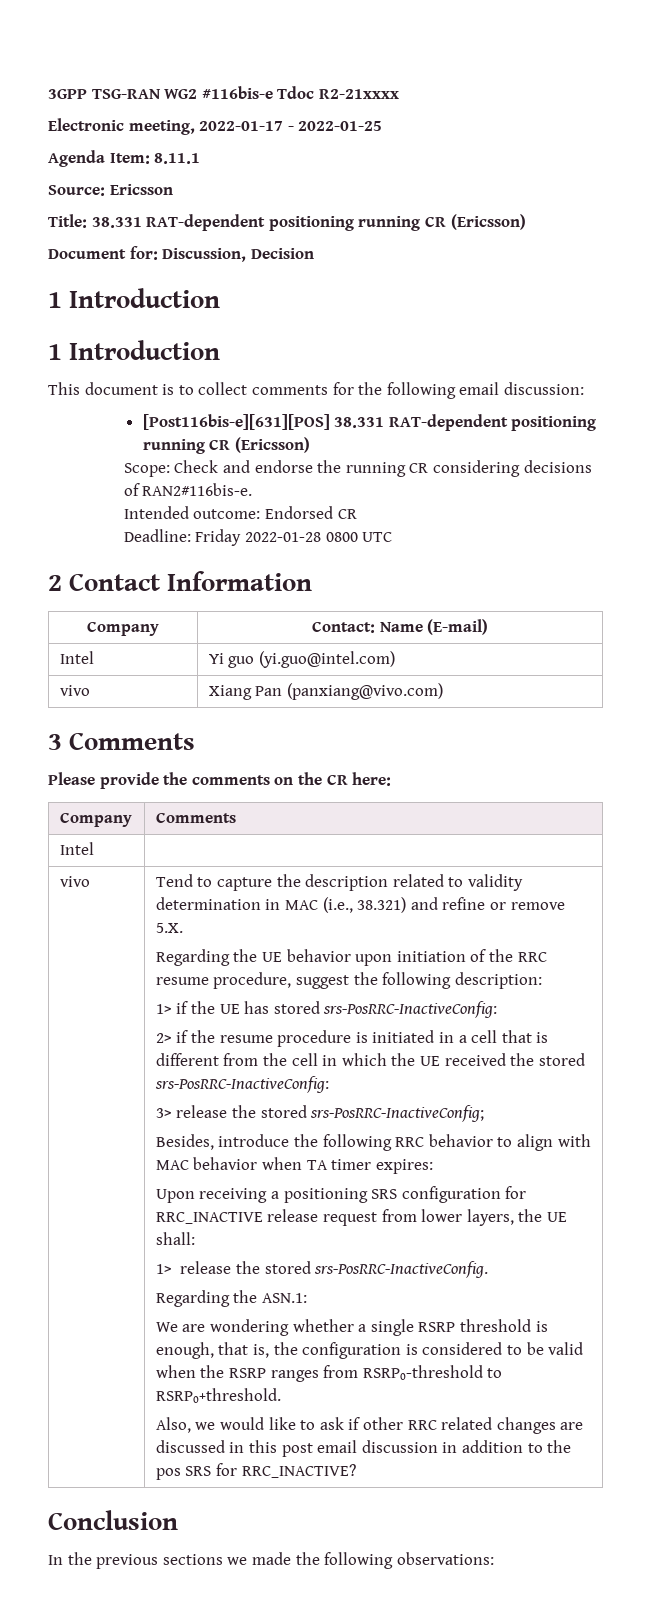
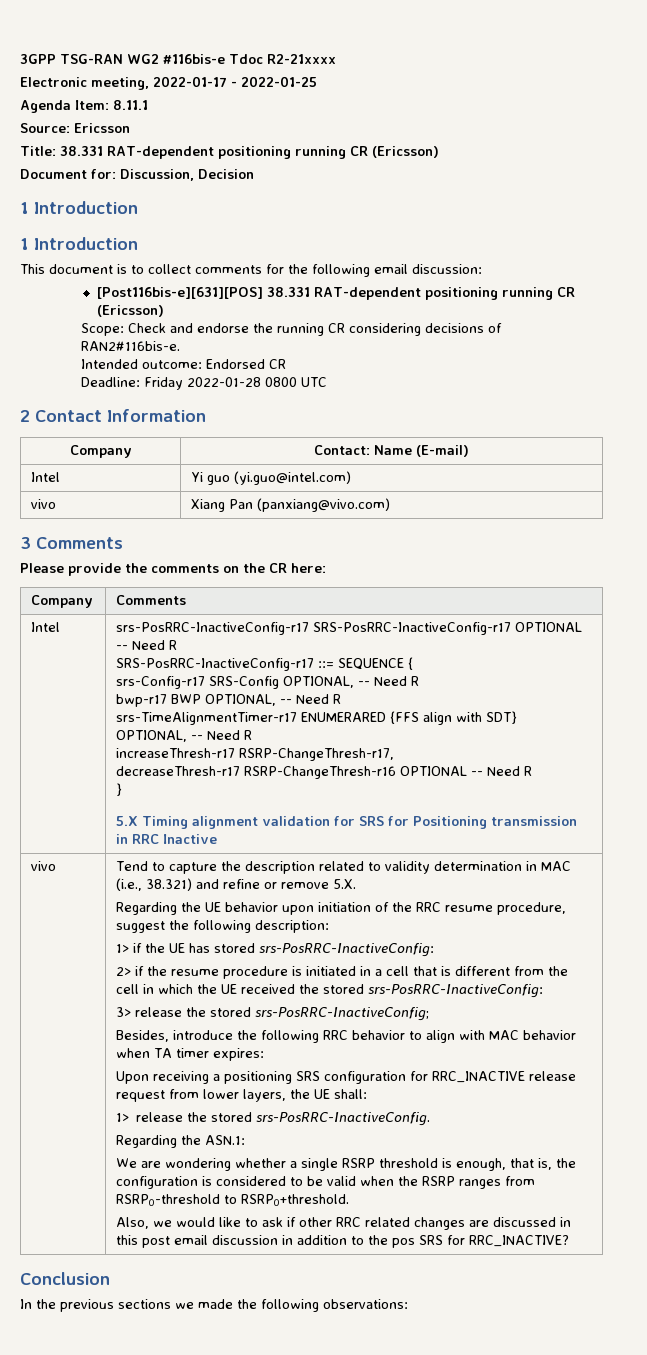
(94, 848) none -> [116,622,583,635] [116,640,178,650] [116,657,414,671] [116,676,420,689] [116,694,342,707] [116,711,518,725] [116,730,253,742] [116,748,395,761] [116,766,533,779] [116,783,123,796] [116,816,578,829] [116,834,218,844] srs-PosRRC-InactiveConfig-r17 SRS-PosRRC-InactiveConfig-r17 OPTIONAL -- Need R // SRS-PosRRC-InactiveConfig-r17 ::= SEQUENCE { // srs-Config-r17 SRS-Config OPTIONAL, -- Need R // bwp-r17 BWP OPTIONAL, -- Need R // srs-TimeAlignmentTimer-r17 ENUMERARED {FFS align with SDT} OPTIONAL, -- Need R // increaseThresh-r17 RSRP-ChangeThresh-r17, // decreaseThresh-r17 RSRP-ChangeThresh-r16 OPTIONAL -- Need R // } // 5.X Timing alignment validation for SRS for Positioning transmission in RRC Inactive

